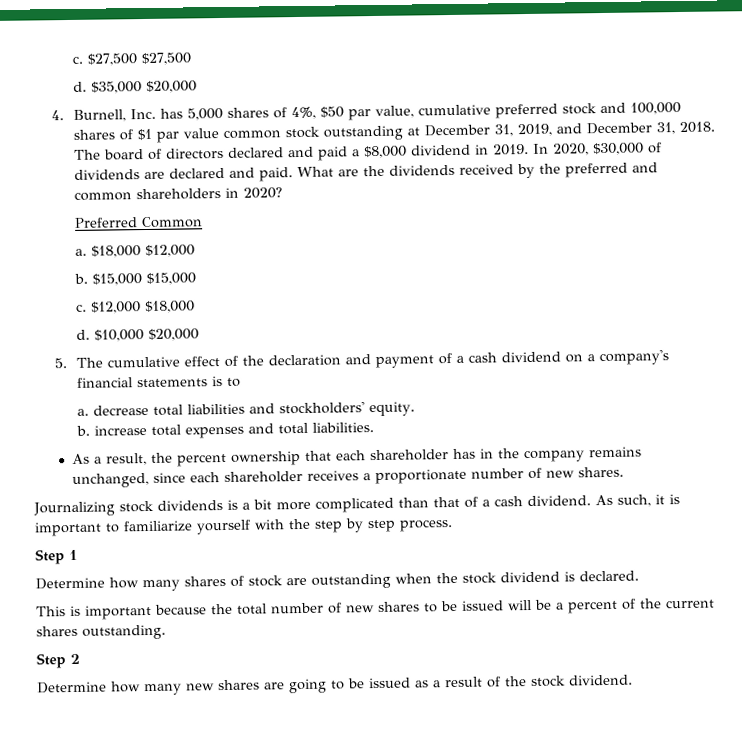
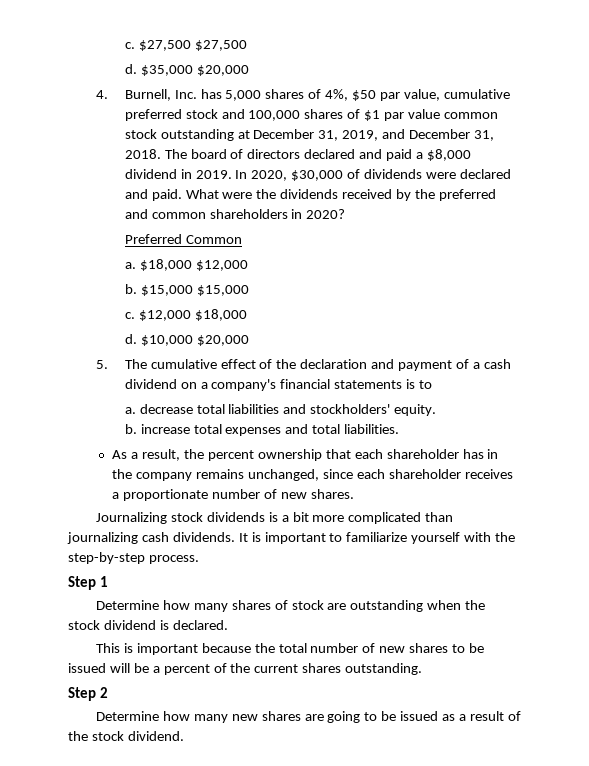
[144,171,166,180] are -> [425,172,456,179] were
[338,169,360,177] are -> [222,192,253,199] were
[433,494,665,508] that of a cash dividend. As such, it -> [67,532,248,544] journalizing cash dividends. It
[314,518,396,533] step by step -> [68,552,145,564] step-by-step

